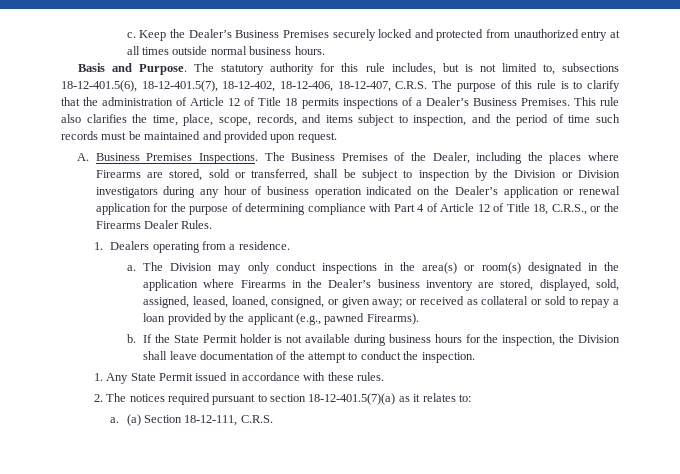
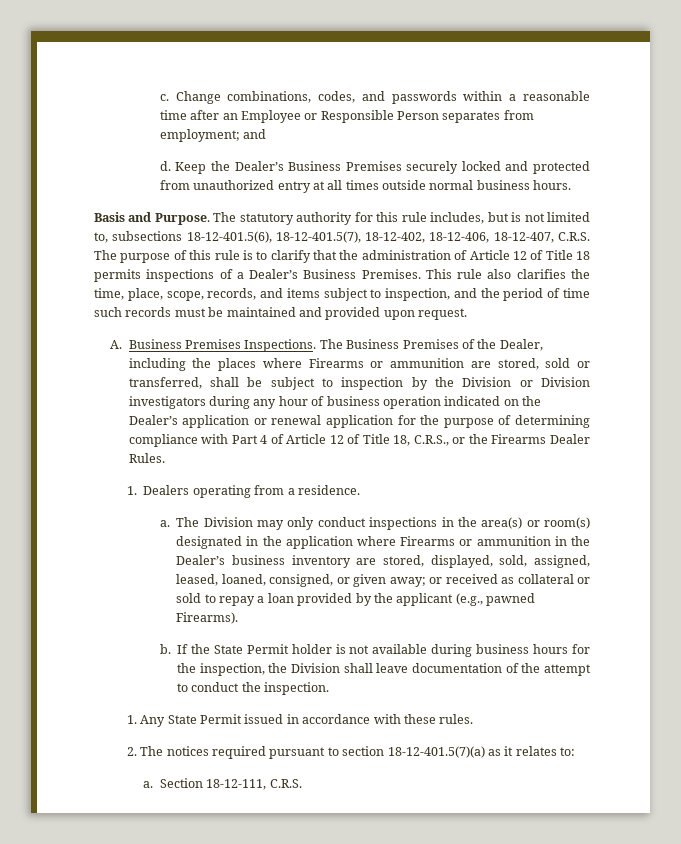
(136, 35) none -> [175,91,590,104] [159,110,534,123] [159,129,267,142] [159,161,171,171] Change combinations, codes, and passwords within a reasonable time after an Employee or Responsible Person separates from employment; and // d.
(141, 174) none -> [370,358,465,368] or ammunition
(286, 284) none -> [459,536,551,546] or ammunition
[126,414,141,426] (a) -> (154, 784) none

